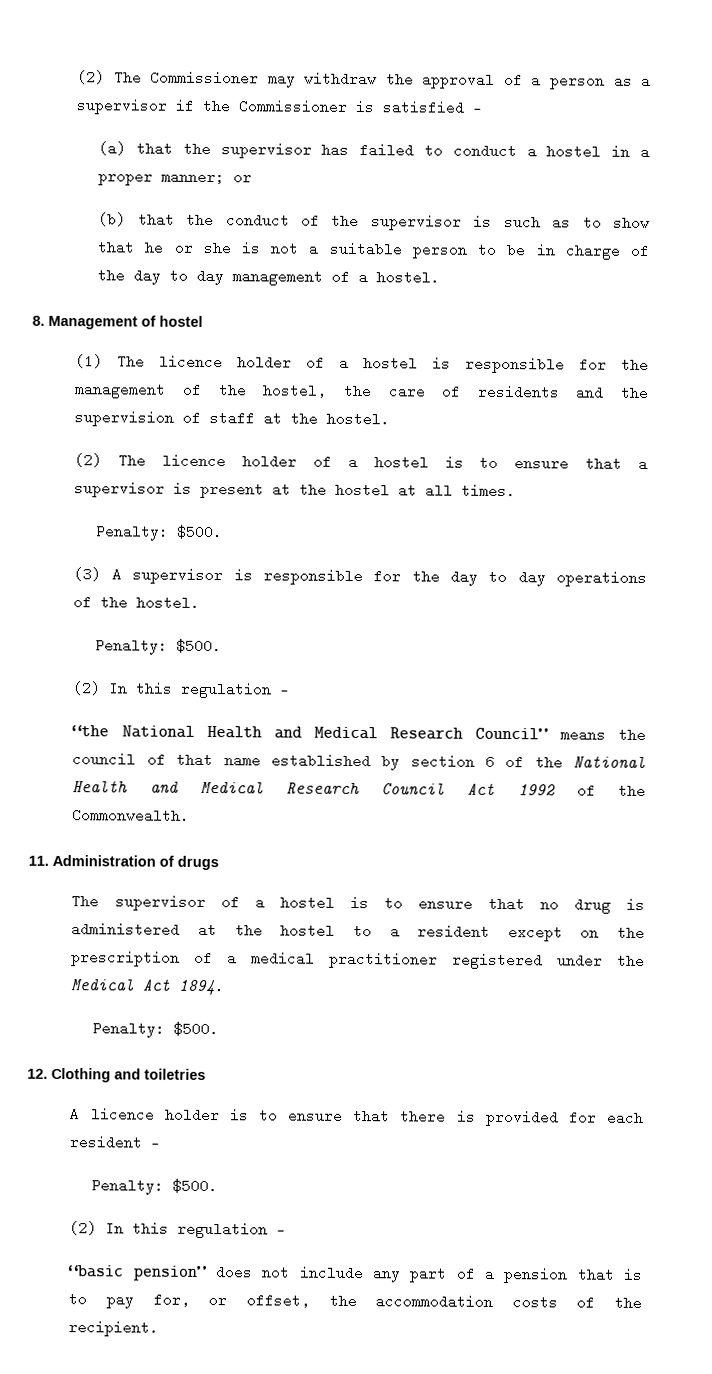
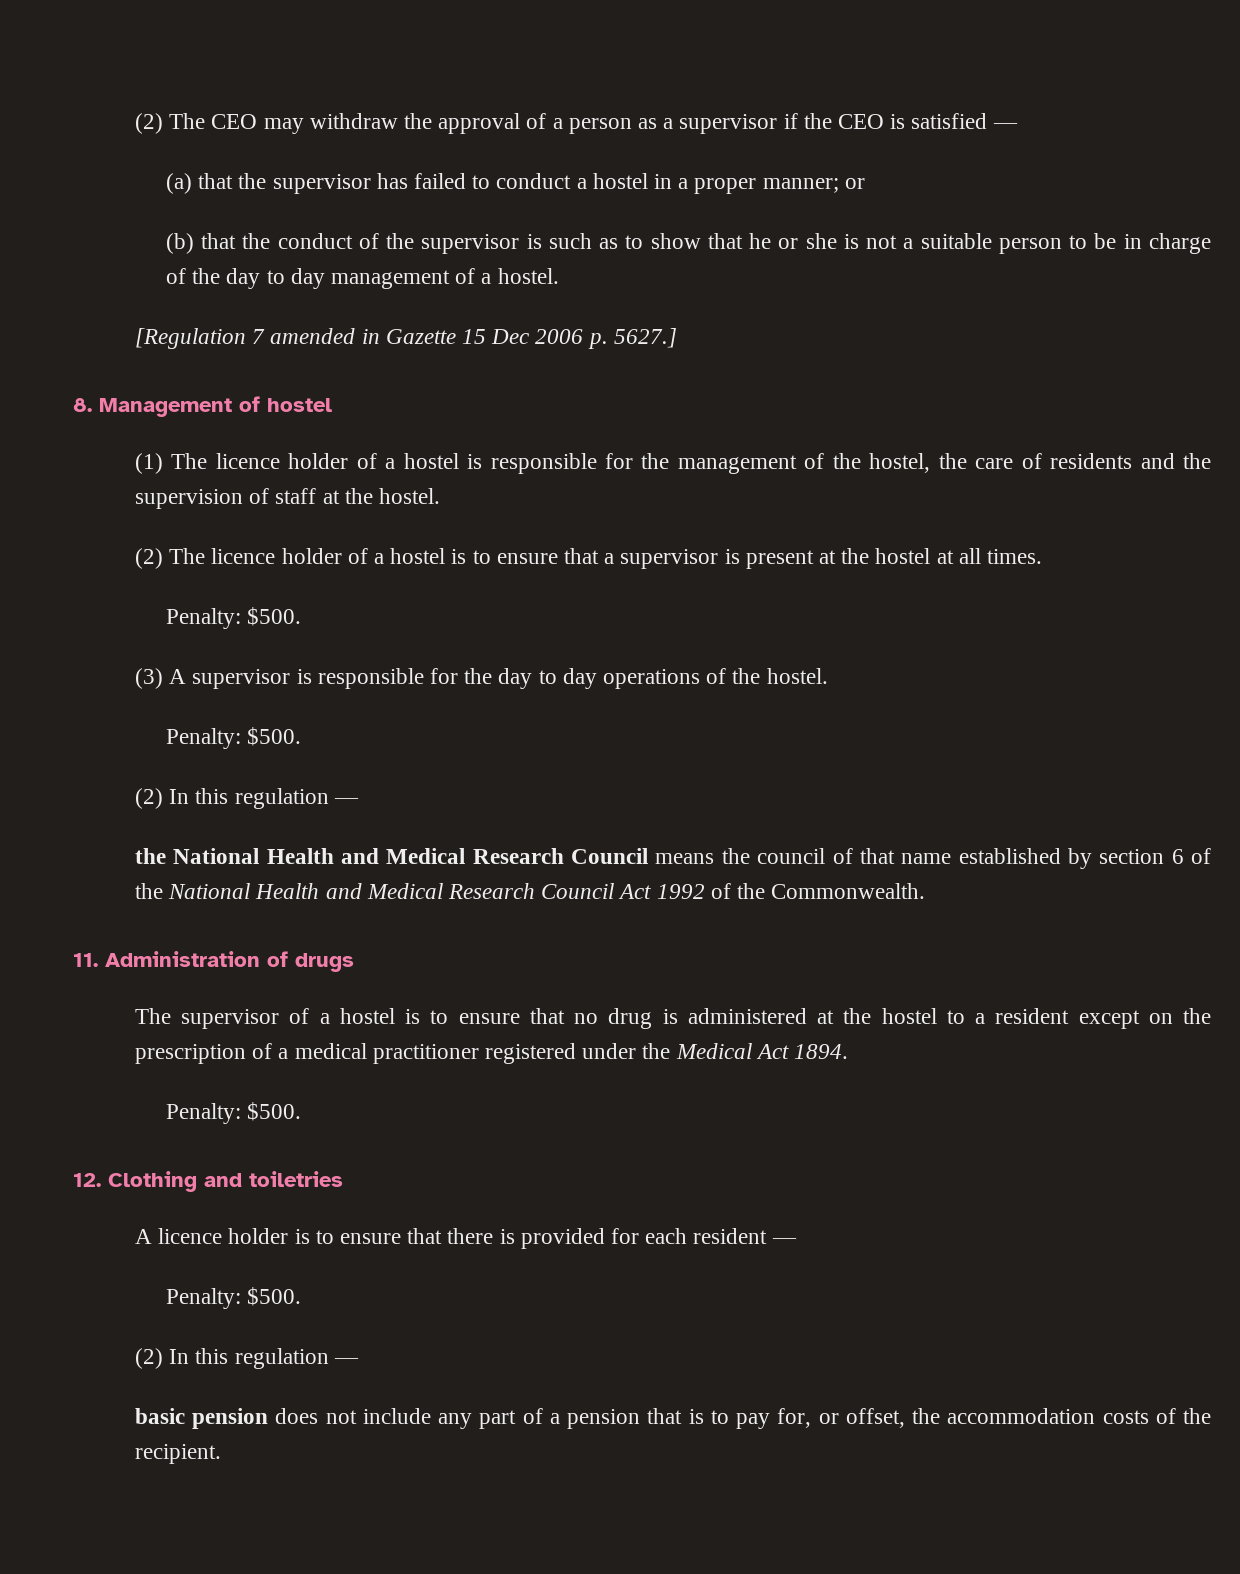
[77,70,260,86] (2) The Commissioner -> [134,113,258,134] (2) The CEO
[238,99,348,114] Commissioner -> [838,114,885,129] CEO
(441, 277) none -> [134,328,677,349] // [Regulation 7 amended in Gazette 15 Dec 2006 p. 5627.]
[71,725,549,740] “the National Health and Medical Research Council” -> [134,848,649,864] the National Health and Medical Research Council
[67,1265,208,1281] “basic pension” -> [134,1408,269,1429] basic pension

